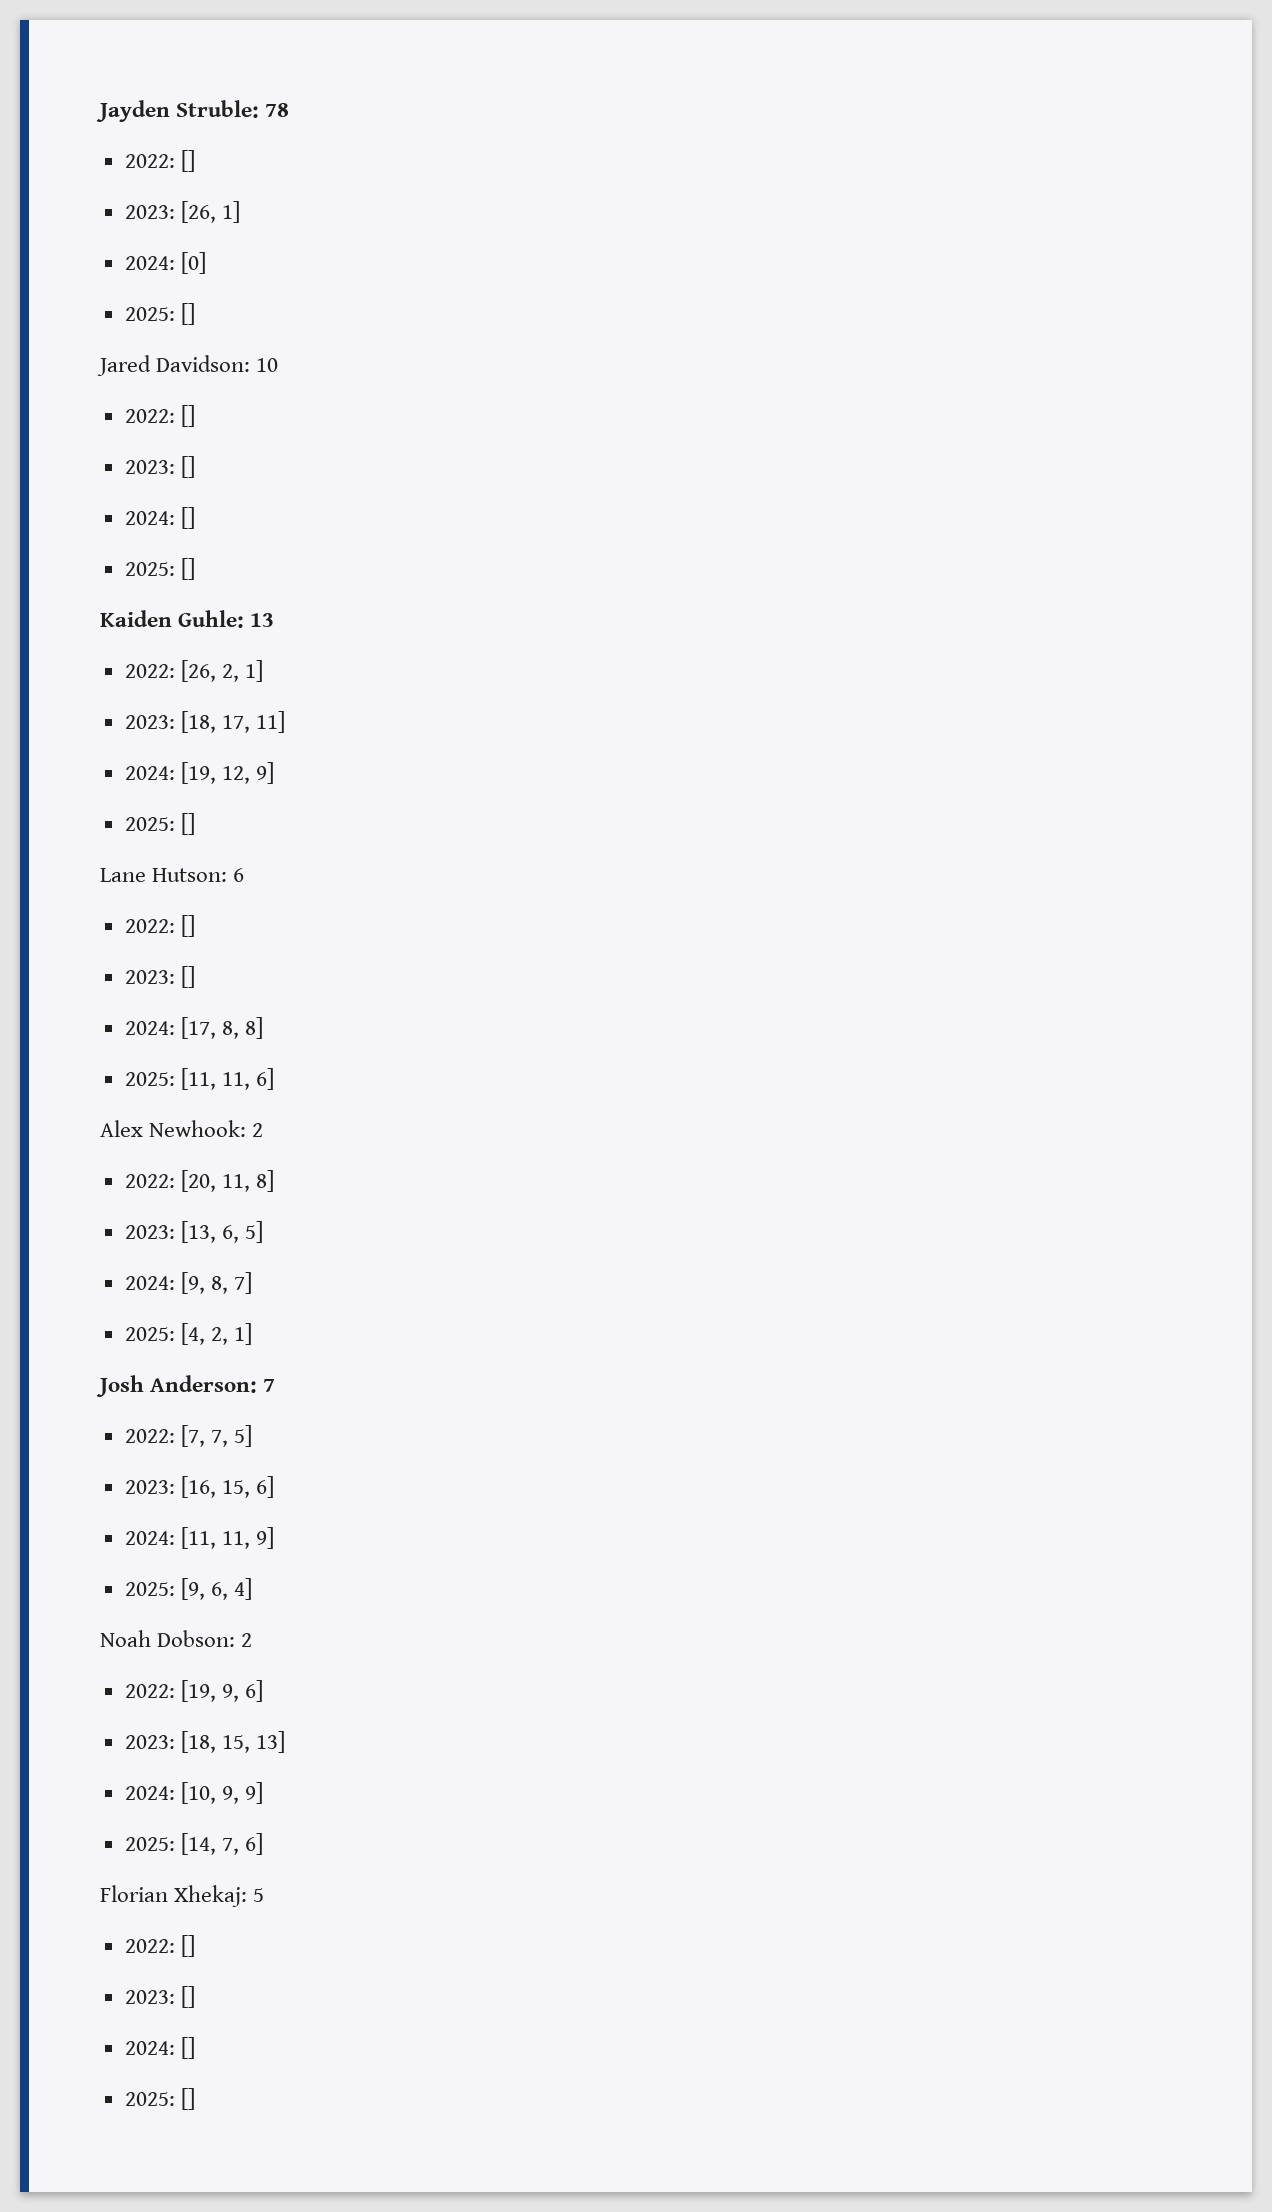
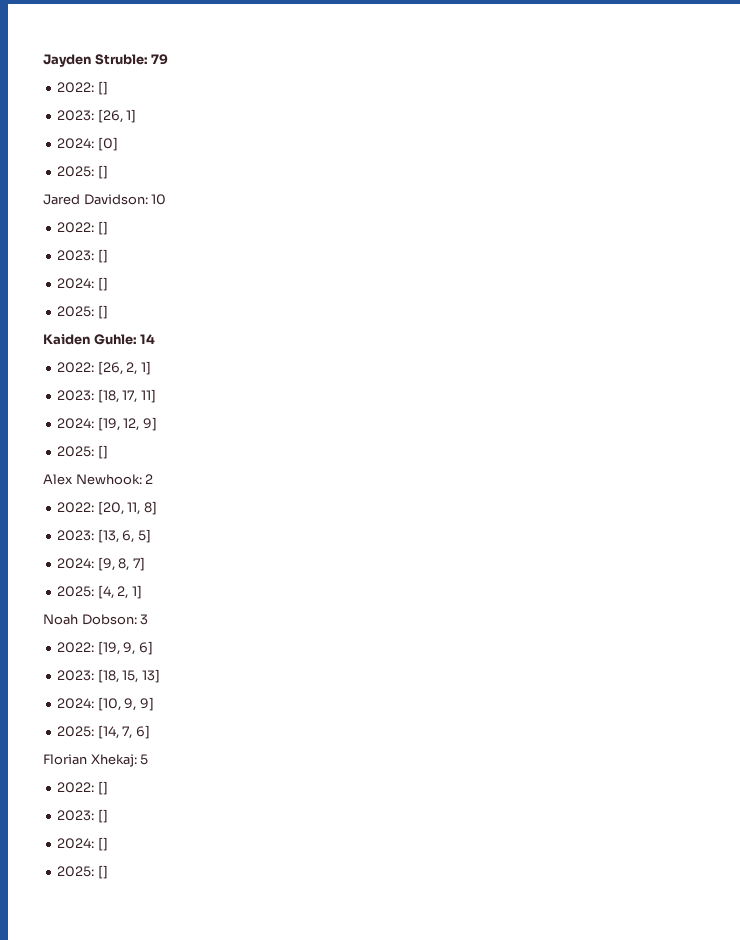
[265,103,290,117] 78 -> [151,54,169,65] 79
[250,613,275,627] 13 -> [140,334,156,344] 14
[100,868,245,882] [124,915,195,937] [124,966,195,988] [124,1017,263,1039] [124,1068,274,1090] // Lane Hutson: 6 // 2022: [] // 2023: [] // 2024: [17, 8, 8] // 2025: [11, 11, 6] -> (108, 452) none
[96,1375,276,1397] [124,1425,252,1447] [124,1476,274,1498] [124,1527,274,1549] [124,1578,252,1600] // Josh Anderson: 7 // 2022: [7, 7, 5] // 2023: [16, 15, 6] // 2024: [11, 11, 9] // 2025: [9, 6, 4] -> (142, 592) none
[241,1633,253,1647] 2 -> [140,614,149,625] 3

